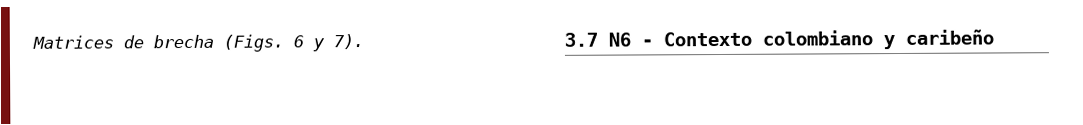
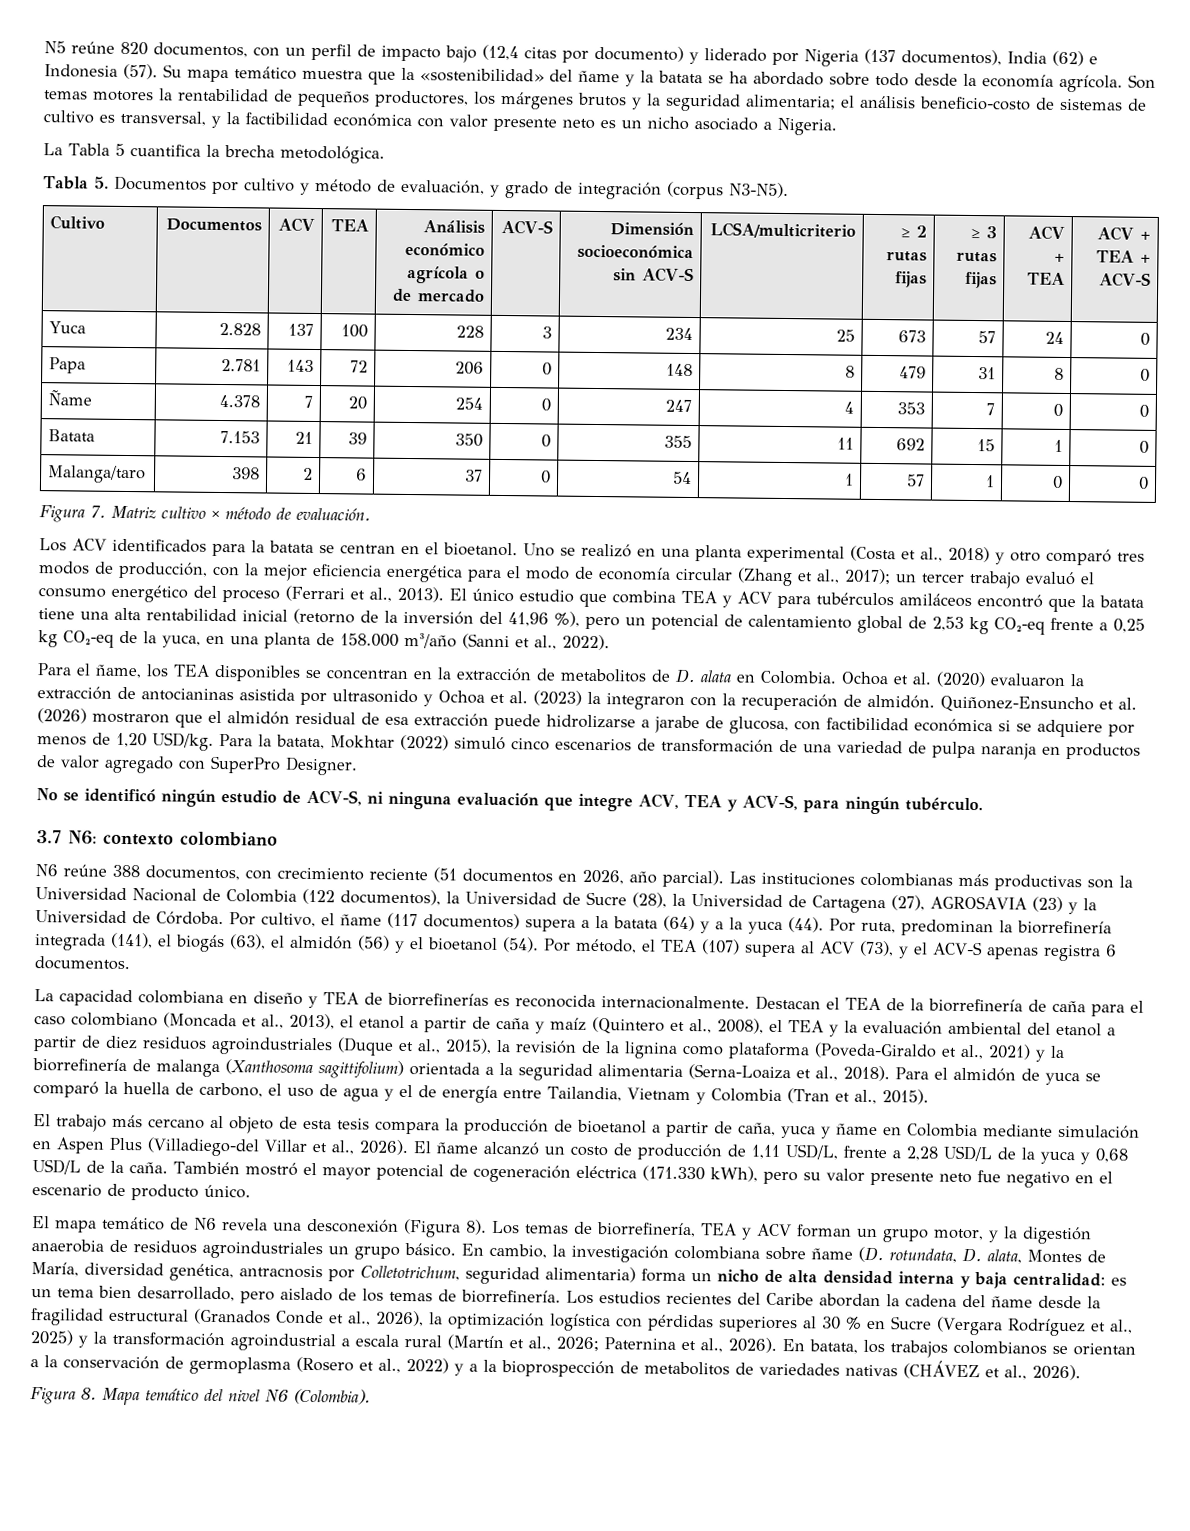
[32,33,364,52] [564,29,994,50] Matrices de brecha (Figs. 6 y 7). // 3.7 N6 - Contexto colombiano y caribeño -> [44,41,1098,67] [44,63,1156,93] [44,88,1147,112] [43,110,837,136] [43,143,385,164] [43,175,789,200] [50,215,106,230] [165,218,262,232] [277,217,315,232] [330,219,369,232] [422,220,485,234] [404,242,485,256] [406,265,485,284] [391,288,485,303] [500,219,553,235] [609,222,694,237] [576,244,694,260] [612,267,694,283] [709,222,856,239] [900,225,927,238] [885,251,927,262] [894,271,927,288] [970,226,997,239] [955,251,997,263] [964,271,997,289] [1027,225,1065,240] [1053,253,1065,262] [1026,272,1065,285] [1096,226,1151,241] [1095,250,1151,263] [1098,272,1151,287] [49,321,87,334] [218,322,261,336] [287,323,314,336] [340,324,368,338] [455,325,484,338] [541,326,552,339] [664,327,693,341] [835,329,855,342] [897,330,926,343] [977,331,996,344] [1044,331,1064,344] [1139,332,1150,346] [49,357,87,374] [220,358,261,372] [286,359,314,372] [349,360,368,373] [454,361,484,375] [541,362,552,376] [665,363,693,377] [844,365,855,378] [898,366,926,379] [977,367,996,380] [1053,367,1064,380] [1139,368,1150,382] [48,390,93,406] [218,394,260,408] [303,395,313,408] [347,396,367,410] [454,397,483,410] [540,398,551,412] [664,399,692,413] [843,401,854,414] [896,402,925,415] [985,403,995,416] [1052,403,1063,417] [1138,404,1149,418] [48,429,96,442] [219,430,260,444] [294,431,313,444] [347,432,367,445] [454,433,483,447] [540,434,551,448] [663,435,692,449] [836,437,854,450] [895,438,925,451] [976,439,995,452] [1053,439,1063,452] [1138,440,1149,454] [47,465,147,484] [231,467,260,480] [302,467,313,480] [355,468,367,481] [464,469,483,482] [540,470,551,484] [672,471,692,485] [843,473,854,486] [905,474,925,487] [984,475,995,488] [1051,475,1063,489] [1137,476,1149,490] [39,505,371,523] [39,538,1145,566] [39,561,1095,589] [38,584,1144,613] [38,607,1145,635] [38,630,610,651] [37,663,1084,688] [37,686,1137,713] [37,708,1135,738] [37,732,1141,760] [36,755,358,776] [36,788,983,815] [36,830,278,847] [35,864,1133,892] [35,887,1097,915] [35,910,1112,937] [35,932,1117,962] [34,956,130,971] [34,989,1144,1017] [34,1012,1116,1037] [33,1035,1065,1062] [32,1058,1101,1086] [33,1081,929,1105] [33,1114,1140,1139] [32,1137,1128,1165] [32,1159,1113,1189] [32,1183,251,1201] [32,1216,1092,1245] [31,1239,1106,1264] [31,1262,1127,1289] [31,1285,1101,1309] [31,1308,1133,1337] [30,1330,1136,1358] [30,1355,1081,1381] [30,1387,371,1406] N5 reúne 820 documentos, con un perfil de impacto bajo (12,4 citas por documento) y liderado por Nigeria (137 documentos), India (62) e Indonesia (57). Su mapa temático muestra que la «sostenibilidad» del ñame y la batata se ha abordado sobre todo desde la economía agrícola. Son temas motores la rentabilidad de pequeños productores, los márgenes brutos y la seguridad alimentaria; el análisis beneficio-costo de sistemas de cultivo es transversal, y la factibilidad económica con valor presente neto es un nicho asociado a Nigeria. // La Tabla 5 cuantifica la brecha metodológica. // Tabla 5. Documentos por cultivo y método de evaluación, y grado de integración (corpus N3-N5). // Cultivo | Documentos | ACV | TEA | Análisis económico agrícola o de mercado | ACV-S | Dimensión socioeconómica sin ACV-S | LCSA/multicriterio | ≥ 2 rutas fijas | ≥ 3 rutas fijas | ACV + TEA | ACV + TEA + ACV-S // Yuca | 2.828 | 137 | 100 | 228 | 3 | 234 | 25 | 673 | 57 | 24 | 0 // Papa | 2.781 | 143 | 72 | 206 | 0 | 148 | 8 | 479 | 31 | 8 | 0 // Ñame | 4.378 | 7 | 20 | 254 | 0 | 247 | 4 | 353 | 7 | 0 | 0 // Batata | 7.153 | 21 | 39 | 350 | 0 | 355 | 11 | 692 | 15 | 1 | 0 // Malanga/taro | 398 | 2 | 6 | 37 | 0 | 54 | 1 | 57 | 1 | 0 | 0 // Figura 7. Matriz cultivo × método de evaluación. // Los ACV identificados para la batata se centran en el bioetanol. Uno se realizó en una planta experimental (Costa et al., 2018) y otro comparó tres modos de producción, con la mejor eficiencia energética para el modo de economía circular (Zhang et al., 2017); un tercer trabajo evaluó el consumo energético del proceso (Ferrari et al., 2013). El único estudio que combina TEA y ACV para tubérculos amiláceos encontró que la batata tiene una alta rentabilidad inicial (retorno de la inversión del 41,96 %), pero un potencial de calentamiento global de 2,53 kg CO₂-eq frente a 0,25 kg CO₂-eq de la yuca, en una planta de 158.000 m³/año (Sanni et al., 2022). // Para el ñame, los TEA disponibles se concentran en la extracción de metabolitos de D. alata en Colombia. Ochoa et al. (2020) evaluaron la extracción de antocianinas asistida por ultrasonido y Ochoa et al. (2023) la integraron con la recuperación de almidón. Quiñonez-Ensuncho et al. (2026) mostraron que el almidón residual de esa extracción puede hidrolizarse a jarabe de glucosa, con factibilidad económica si se adquiere por menos de 1,20 USD/kg. Para la batata, Mokhtar (2022) simuló cinco escenarios de transformación de una variedad de pulpa naranja en productos de valor agregado con SuperPro Designer. // No se identificó ningún estudio de ACV-S, ni ninguna evaluación que integre ACV, TEA y ACV-S, para ningún tubérculo. // 3.7 N6: contexto colombiano // N6 reúne 388 documentos, con crecimiento reciente (51 documentos en 2026, año parcial). Las instituciones colombianas más productivas son la Universidad Nacional de Colombia (122 documentos), la Universidad de Sucre (28), la Universidad de Cartagena (27), AGROSAVIA (23) y la Universidad de Córdoba. Por cultivo, el ñame (117 documentos) supera a la batata (64) y a la yuca (44). Por ruta, predominan la biorrefinería integrada (141), el biogás (63), el almidón (56) y el bioetanol (54). Por método, el TEA (107) supera al ACV (73), y el ACV-S apenas registra 6 documentos. // La capacidad colombiana en diseño y TEA de biorrefinerías es reconocida internacionalmente. Destacan el TEA de la biorrefinería de caña para el caso colombiano (Moncada et al., 2013), el etanol a partir de caña y maíz (Quintero et al., 2008), el TEA y la evaluación ambiental del etanol a partir de diez residuos agroindustriales (Duque et al., 2015), la revisión de la lignina como plataforma (Poveda-Giraldo et al., 2021) y la biorrefinería de malanga (Xanthosoma sagittifolium) orientada a la seguridad alimentaria (Serna-Loaiza et al., 2018). Para el almidón de yuca se comparó la huella de carbono, el uso de agua y el de energía entre Tailandia, Vietnam y Colombia (Tran et al., 2015). // El trabajo más cercano al objeto de esta tesis compara la producción de bioetanol a partir de caña, yuca y ñame en Colombia mediante simulación en Aspen Plus (Villadiego-del Villar et al., 2026). El ñame alcanzó un costo de producción de 1,11 USD/L, frente a 2,28 USD/L de la yuca y 0,68 USD/L de la caña. También mostró el mayor potencial de cogeneración eléctrica (171.330 kWh), pero su valor presente neto fue negativo en el escenario de producto único. // El mapa temático de N6 revela una desconexión (Figura 8). Los temas de biorrefinería, TEA y ACV forman un grupo motor, y la digestión anaerobia de residuos agroindustriales un grupo básico. En cambio, la investigación colombiana sobre ñame (D. rotundata, D. alata, Montes de María, diversidad genética, antracnosis por Colletotrichum, seguridad alimentaria) forma un nicho de alta densidad interna y baja centralidad: es un tema bien desarrollado, pero aislado de los temas de biorrefinería. Los estudios recientes del Caribe abordan la cadena del ñame desde la fragilidad estructural (Granados Conde et al., 2026), la optimización logística con pérdidas superiores al 30 % en Sucre (Vergara Rodríguez et al., 2025) y la transformación agroindustrial a escala rural (Martín et al., 2026; Paternina et al., 2026). En batata, los trabajos colombianos se orientan a la conservación de germoplasma (Rosero et al., 2022) y a la bioprospección de metabolitos de variedades nativas (CHÁVEZ et al., 2026). // Figura 8. Mapa temático del nivel N6 (Colombia).

